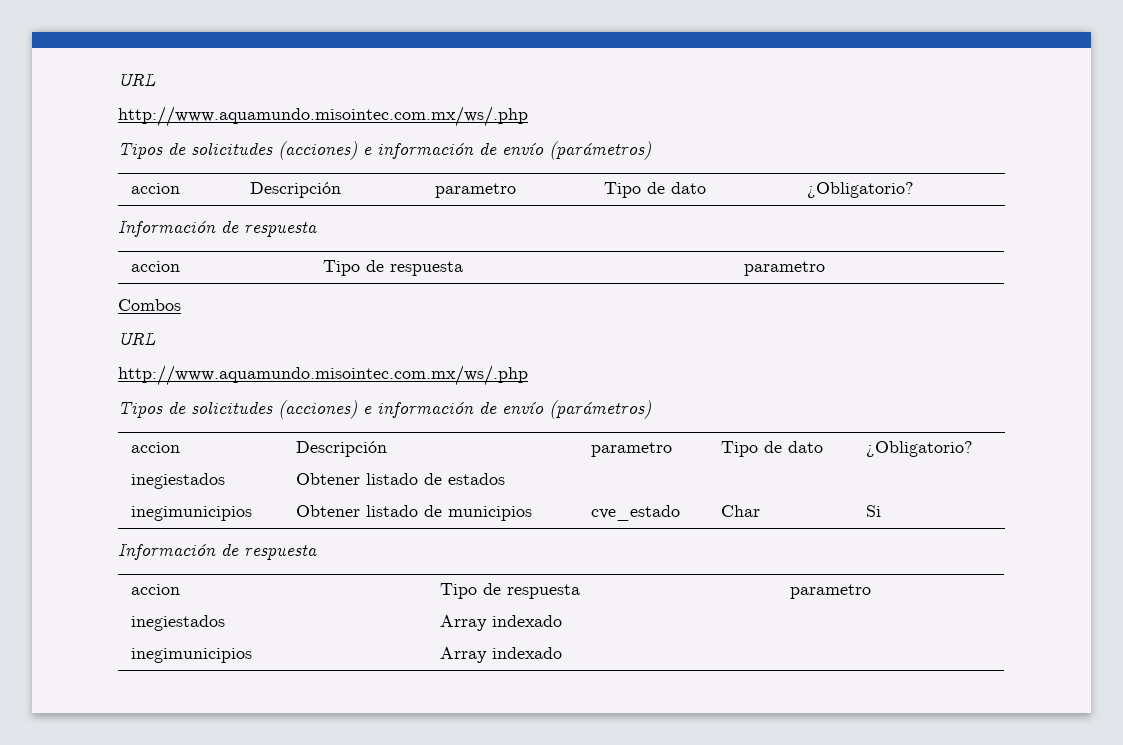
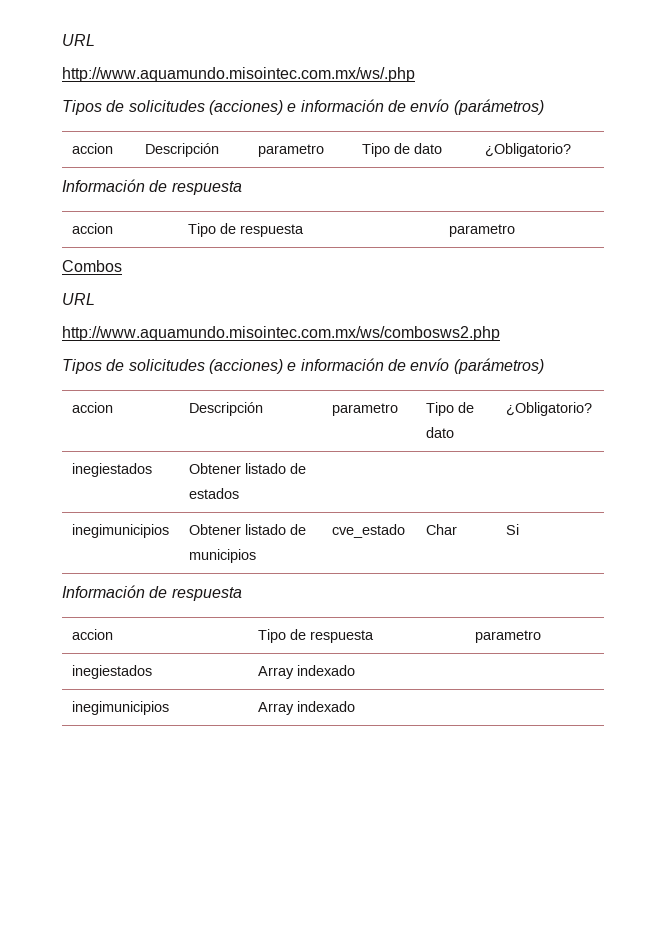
[118,365,528,386] http://www.aquamundo.misointec.com.mx/ws/.php -> [62,326,500,341] http://www.aquamundo.misointec.com.mx/ws/combosws2.php

